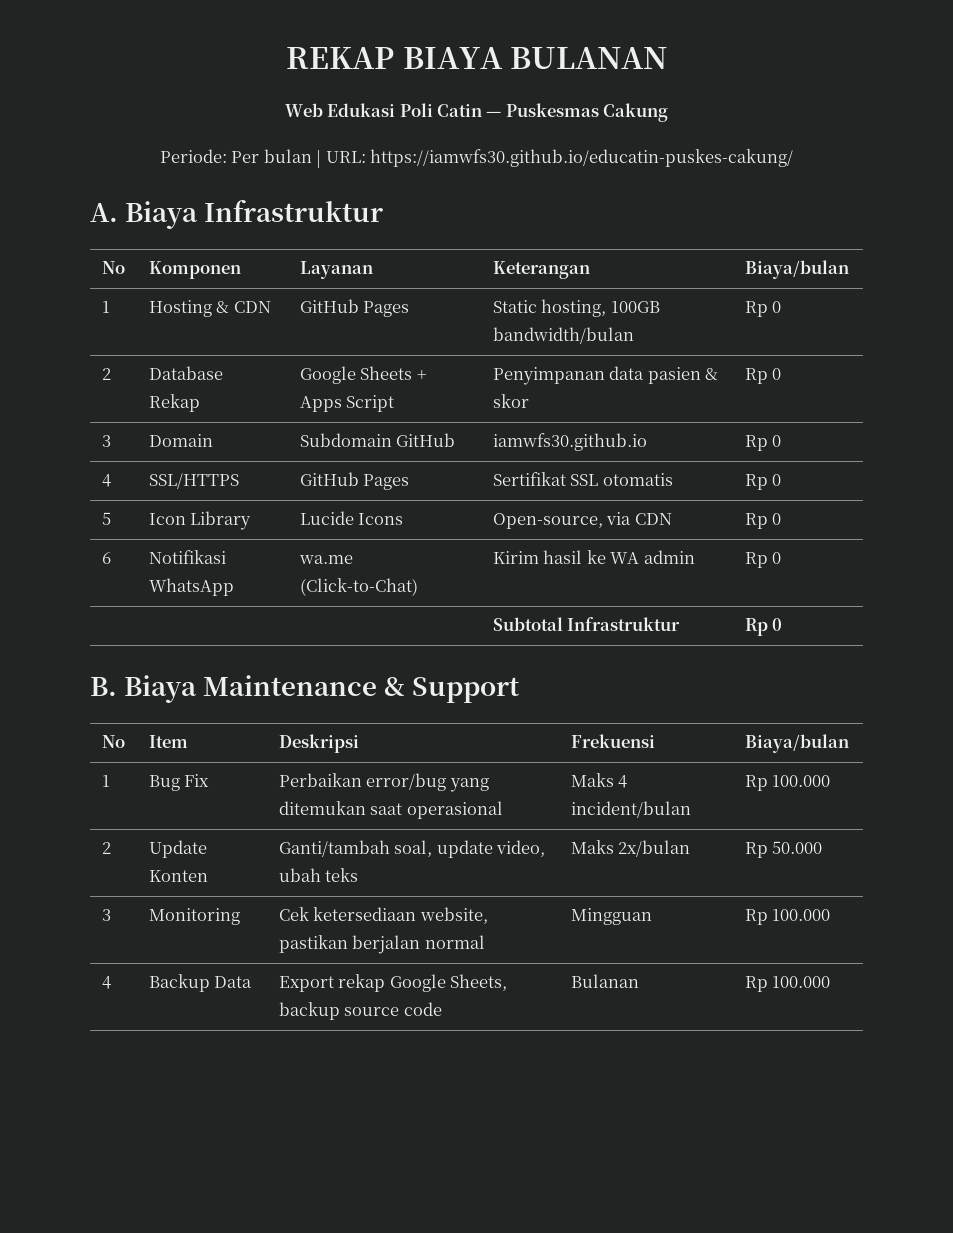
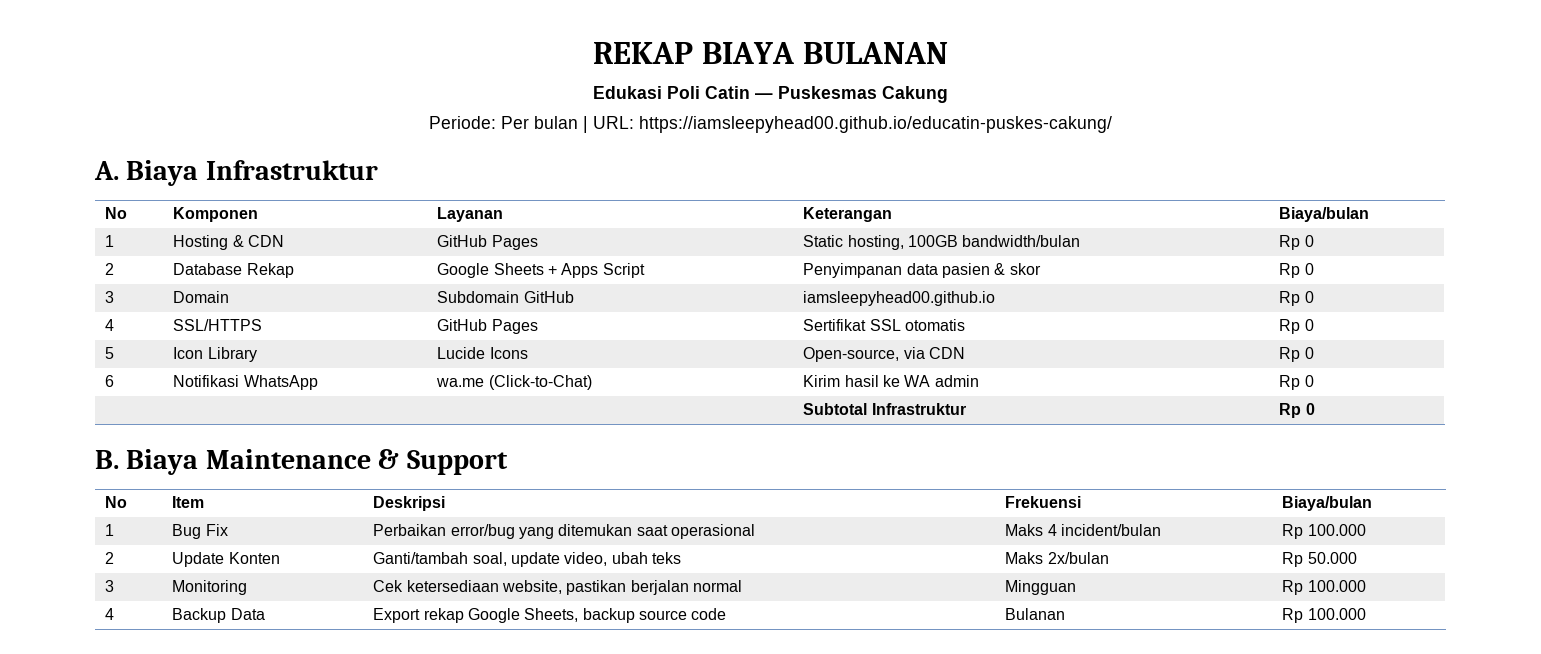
[284,103,323,117] Web -> (948, 53) none
[370,149,794,167] https://iamwfs30.github.io/educatin-puskes-cakung/ -> [639,116,1112,133] https://iamsleepyhead00.github.io/educatin-puskes-cakung/
[492,433,647,451] iamwfs30.github.io -> [803,291,996,306] iamsleepyhead00.github.io

